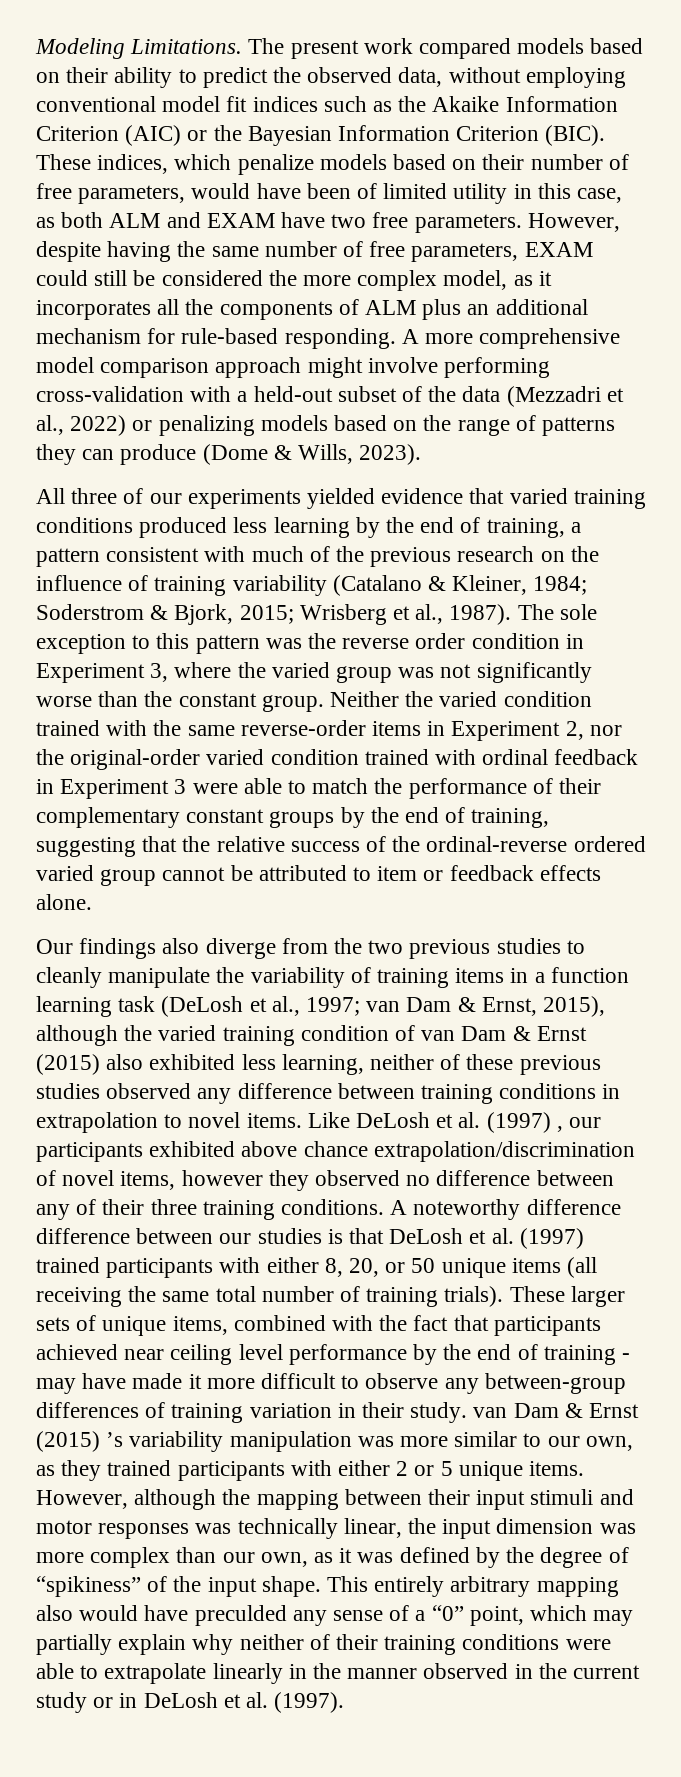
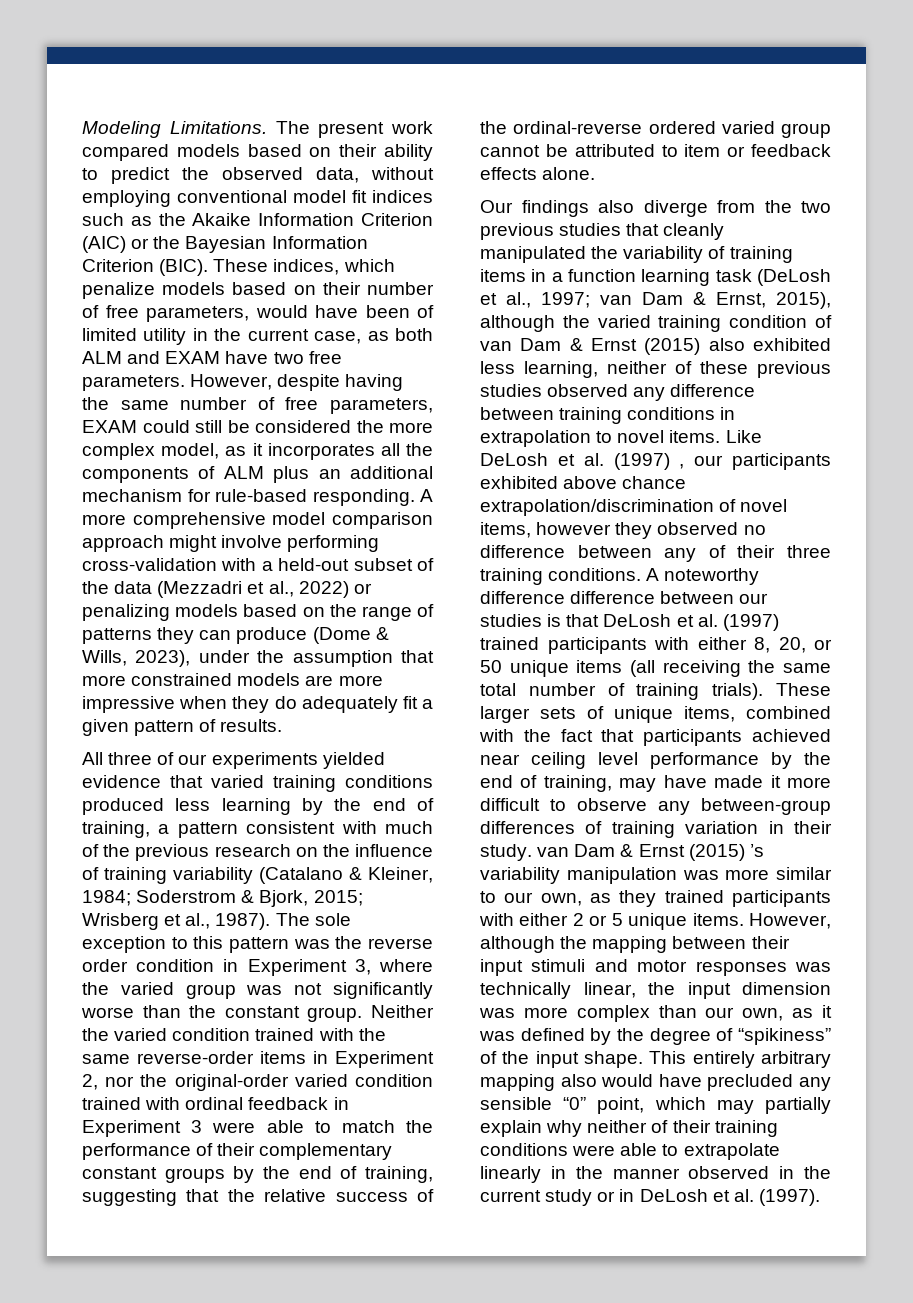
[537,183,571,199] this -> [214,328,309,341] the current
[359,444,422,465] 2023). -> [135,650,434,667] [82,673,383,686] [82,696,433,713] [82,719,283,736] 2023), under the assumption that more constrained models are more impressive when they do adequately fit a given pattern of results.
[566,940,585,954] [36,967,211,988] to cleanly manipulate -> [626,223,725,240] [480,246,586,263] that cleanly manipulated
[543,1345,631,1365] training - -> [543,775,612,792] training,
[194,1605,426,1626] preculded any sense of a -> [707,1074,831,1091] [480,1097,552,1110] precluded any sensible

